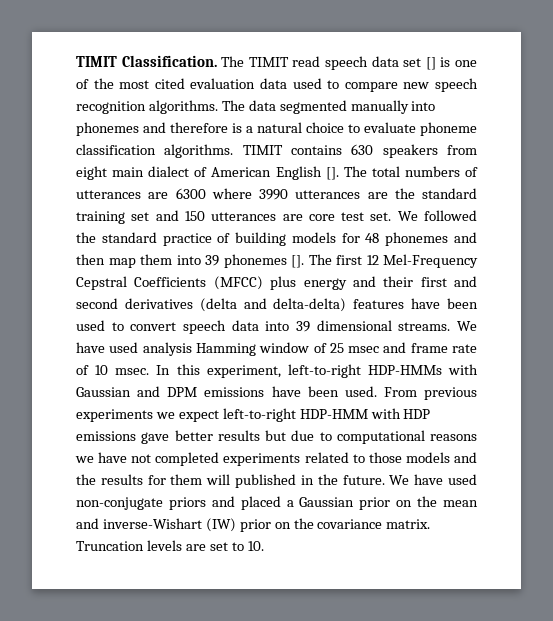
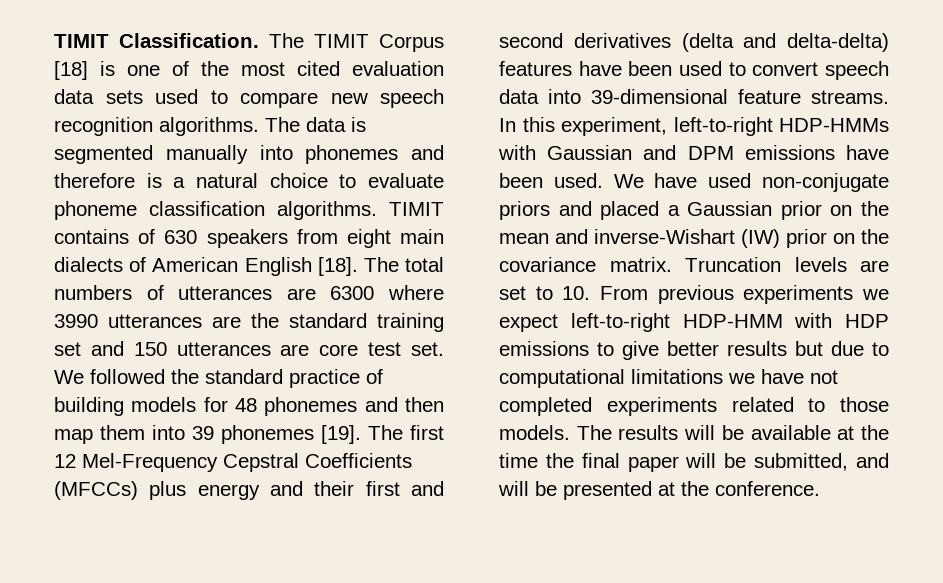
[292,56,436,70] read speech data set [] -> [379,34,444,52] [54,61,88,80] Corpus [18]
(287, 83) none -> [105,90,143,104] sets
(276, 105) none -> [351,117,366,132] is
(342, 150) none -> [138,229,156,244] of
[148,166,190,177] dialect -> [54,257,123,272] dialects
[325,167,339,180] []. -> [317,257,358,276] [18].
[291,255,304,268] []. -> [321,425,361,444] [19].
[213,276,263,290] (MFCC) -> [54,481,138,500] (MFCCs)
[296,320,477,332] [76,342,478,356] [76,365,150,375] 39 dimensional streams. We have used analysis Hamming window of 25 msec and frame rate of 10 msec. -> [591,89,889,104] 39-dimensional feature streams.
[383,387,477,400] [76,408,431,422] [76,430,477,444] [75,452,477,466] [76,474,385,488] From previous experiments we expect left-to-right HDP-HMM with HDP emissions gave better results but due to computational reasons we have not completed experiments related to those models and the results for them will published in the future. -> (603, 180) none
(264, 546) none -> [600,285,889,304] [499,313,889,332] [499,341,889,360] [499,369,838,388] [499,397,889,416] [499,425,889,440] [499,453,889,472] [498,481,820,500] From previous experiments we expect left-to-right HDP-HMM with HDP emissions to give better results but due to computational limitations we have not completed experiments related to those models. The results will be available at the time the final paper will be submitted, and will be presented at the conference.

